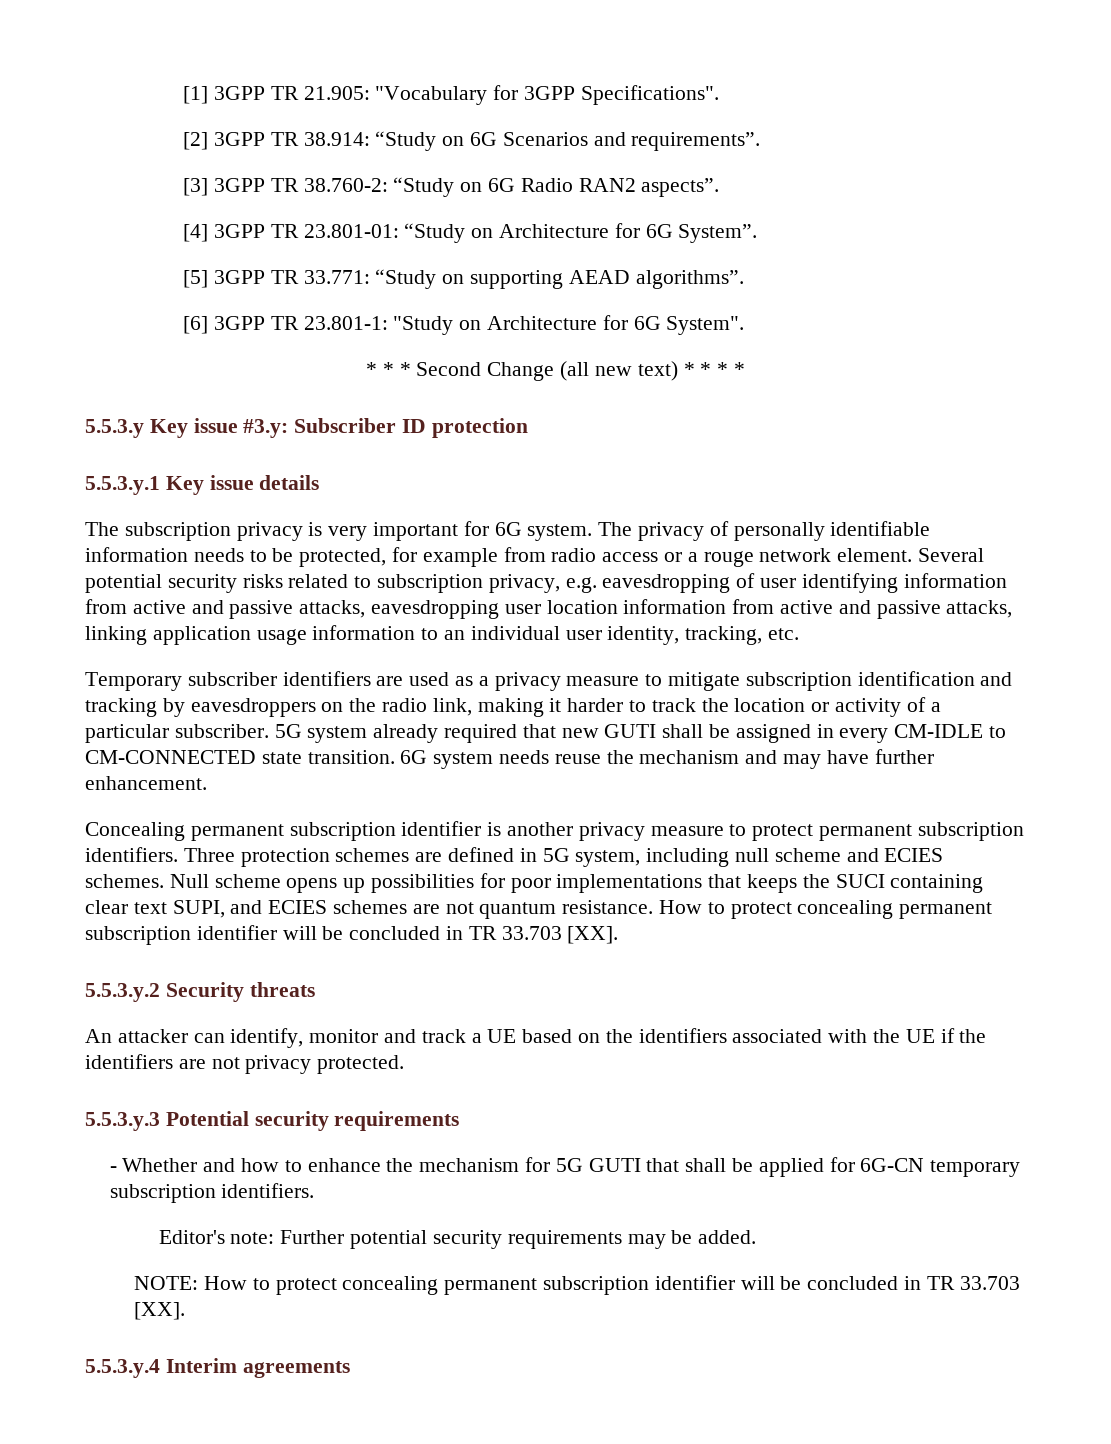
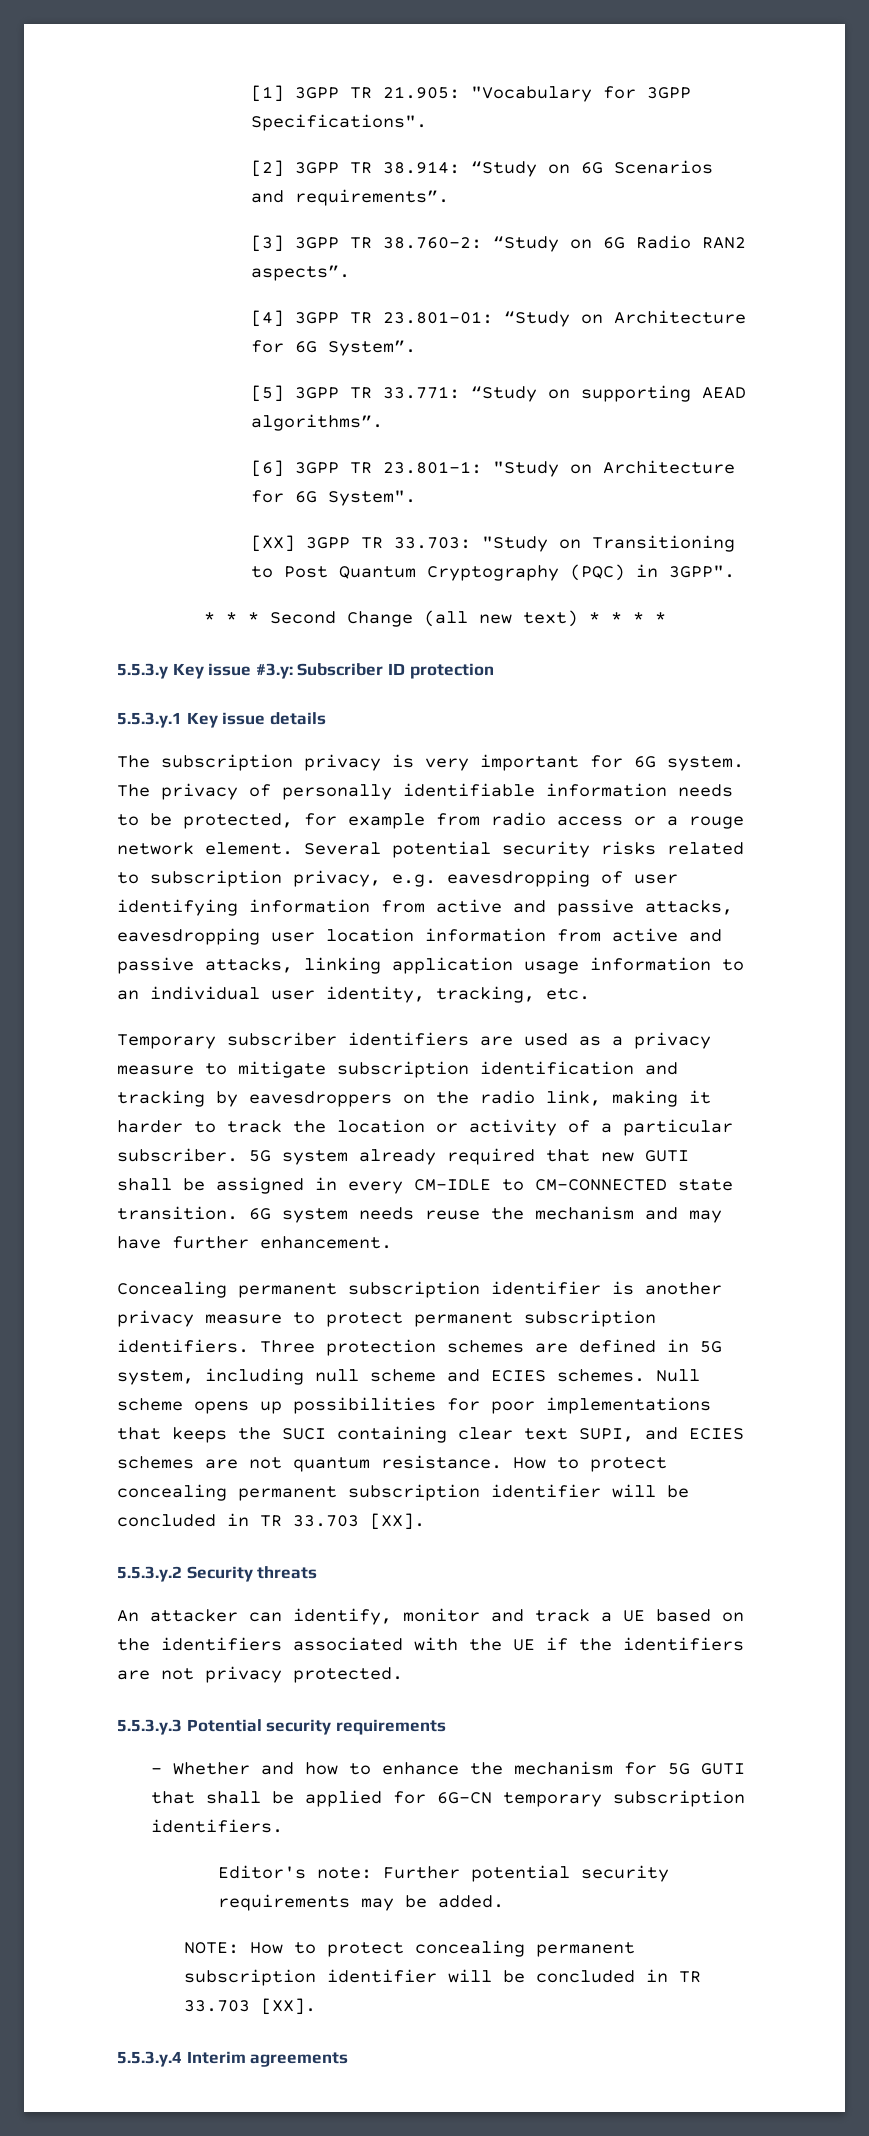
(745, 325) none -> [251,535,736,552] [251,564,736,581] // [XX] 3GPP TR 33.703: "Study on Transitioning to Post Quantum Cryptography (PQC) in 3GPP".

